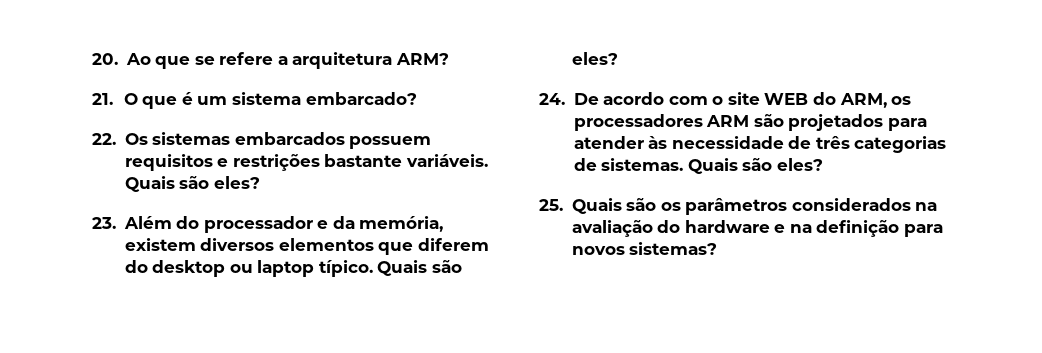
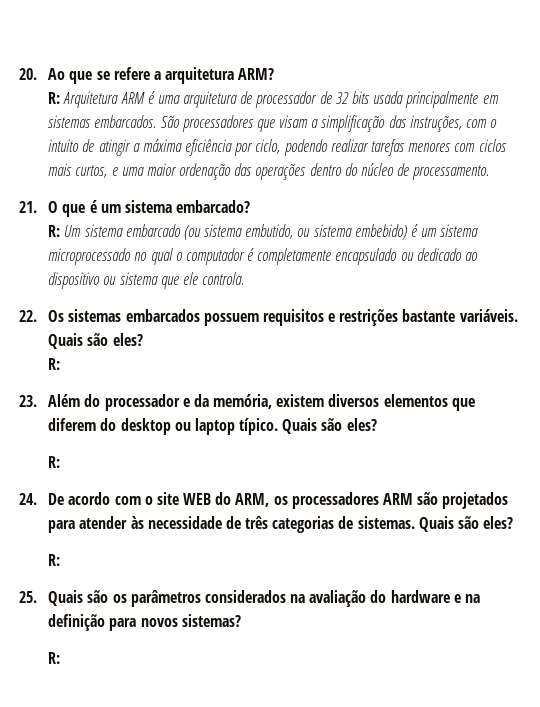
(450, 59) none -> [48,91,499,108] [48,115,498,132] [48,139,507,156] [48,163,490,180] // R: Arquitetura ARM é uma arquitetura de processador de 32 bits usada principalmente em sistemas embarcados. São processadores que visam a simplificação das instruções, com o intuito de atingir a máxima eficiência por ciclo, podendo realizar tarefas menores com ciclos mais curtos, e uma maior ordenação das operações dentro do núcleo de processamento.
(417, 98) none -> [48,224,479,240] [48,248,478,265] [48,272,245,289] // R: Um sistema embarcado (ou sistema embutido, ou sistema embebido) é um sistema microprocessado no qual o computador é completamente encapsulado ou dedicado ao dispositivo ou sistema que ele controla.
(260, 182) none -> [48,358,61,370] // R:
(618, 58) none -> [48,456,61,468] // R:
(823, 164) none -> [48,554,61,566] // R:
(718, 248) none -> [48,652,61,664] // R:

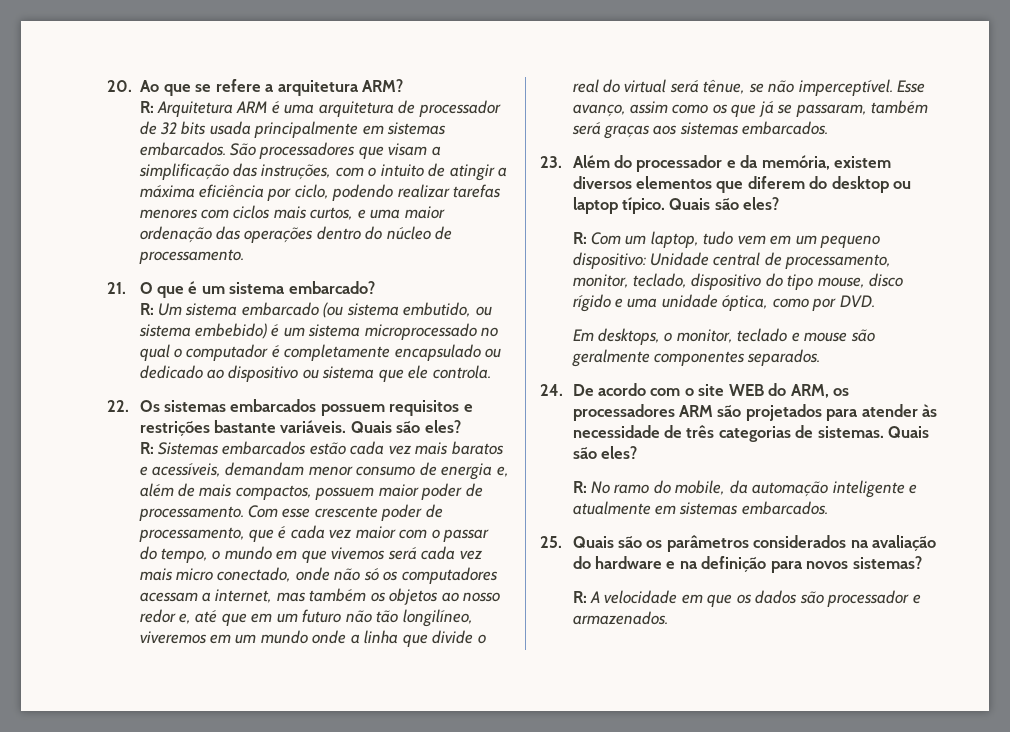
(61, 364) none -> [157,441,504,455] [139,462,509,480] [139,483,483,500] [138,504,443,521] [138,525,490,542] [139,546,483,563] [139,567,498,584] [139,588,501,605] [139,609,473,627] [139,630,486,647] [572,79,926,96] [572,100,929,117] [571,121,829,139] Sistemas embarcados estão cada vez mais baratos e acessíveis, demandam menor consumo de energia e, além de mais compactos, possuem maior poder de processamento. Com esse crescente poder de processamento, que é cada vez maior com o passar do tempo, o mundo em que vivemos será cada vez mais micro conectado, onde não só os computadores acessam a internet, mas também os objetos ao nosso redor e, até que em um futuro não tão longilíneo, viveremos em um mundo onde a linha que divide o real do virtual será tênue, se não imperceptível. Esse avanço, assim como os que já se passaram, também será graças aos sistemas embarcados.
(61, 462) none -> [590,231,881,248] [572,252,892,269] [572,273,904,290] [572,294,875,312] [572,328,875,345] [571,349,821,367] Com um laptop, tudo vem em um pequeno dispositivo: Unidade central de processamento, monitor, teclado, dispositivo do tipo mouse, disco rígido e uma unidade óptica, como por DVD. // Em desktops, o monitor, teclado e mouse são geralmente componentes separados.
(61, 560) none -> [590,480,918,498] [572,501,828,515] No ramo do mobile, da automação inteligente e atualmente em sistemas embarcados.
(61, 658) none -> [589,590,921,607] [572,611,668,625] A velocidade em que os dados são processador e armazenados.

